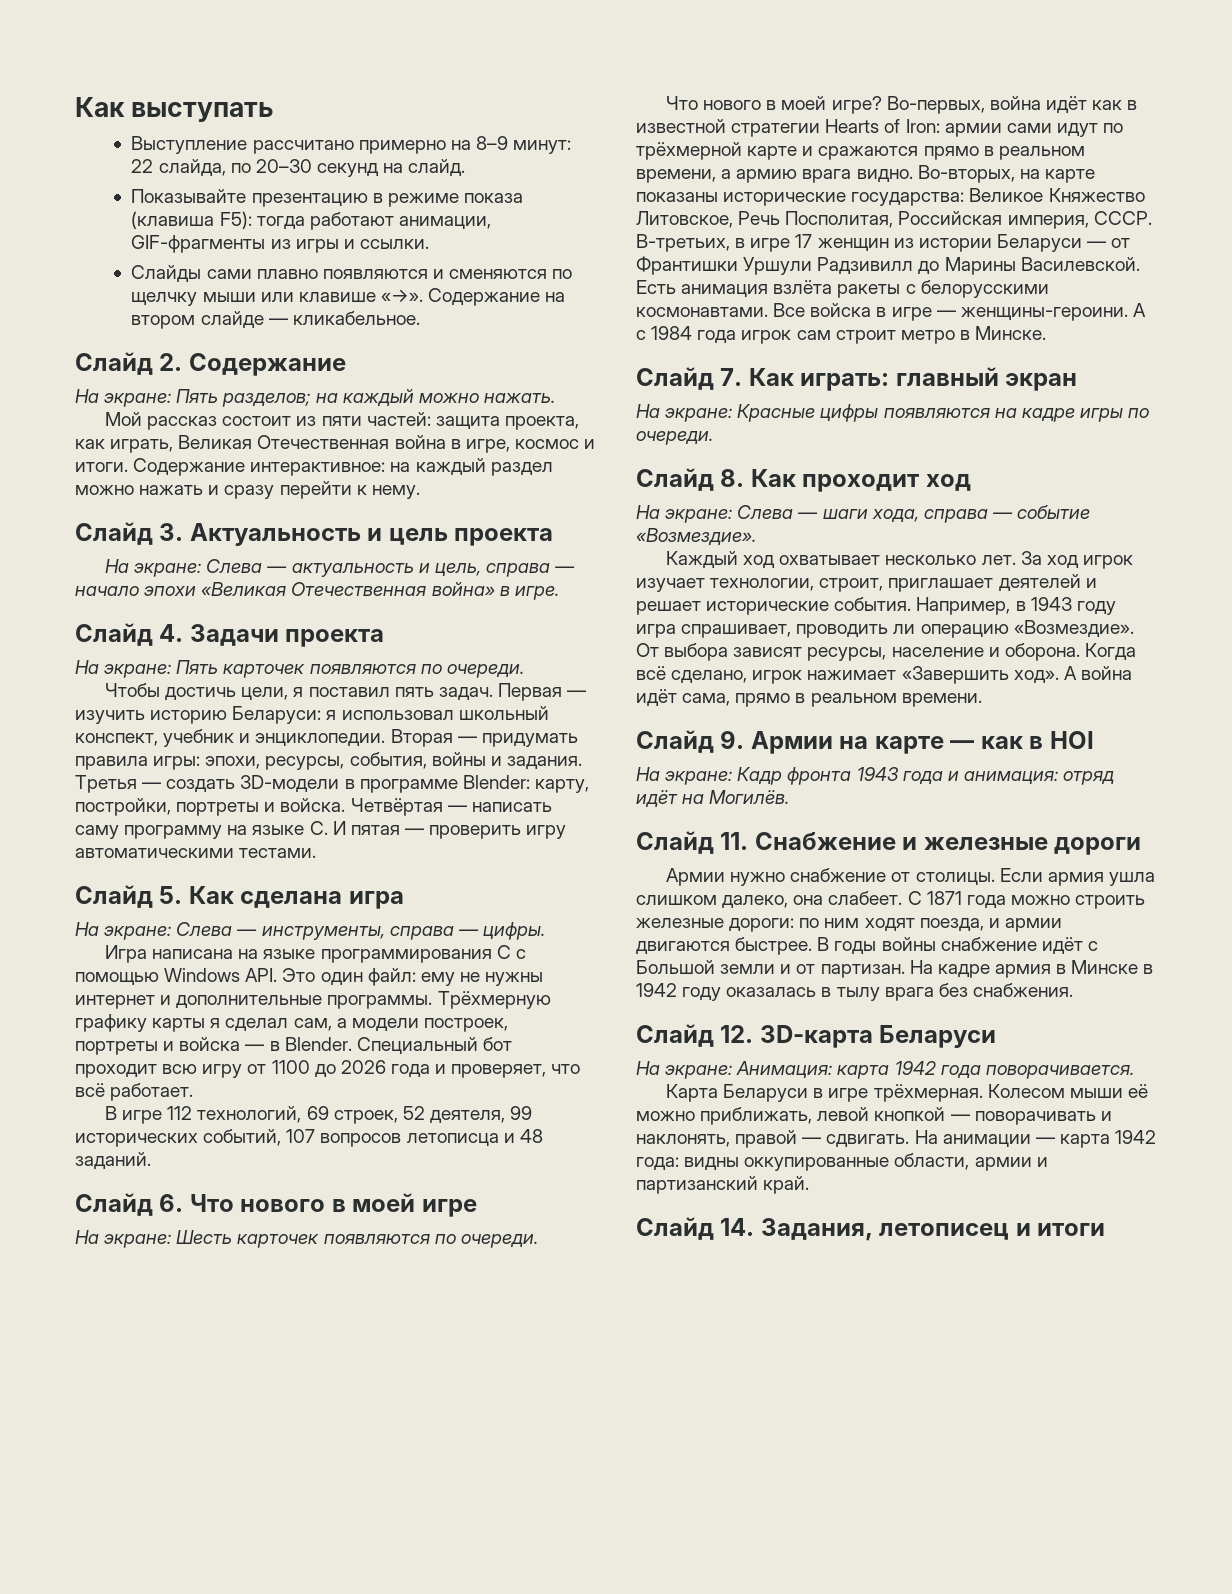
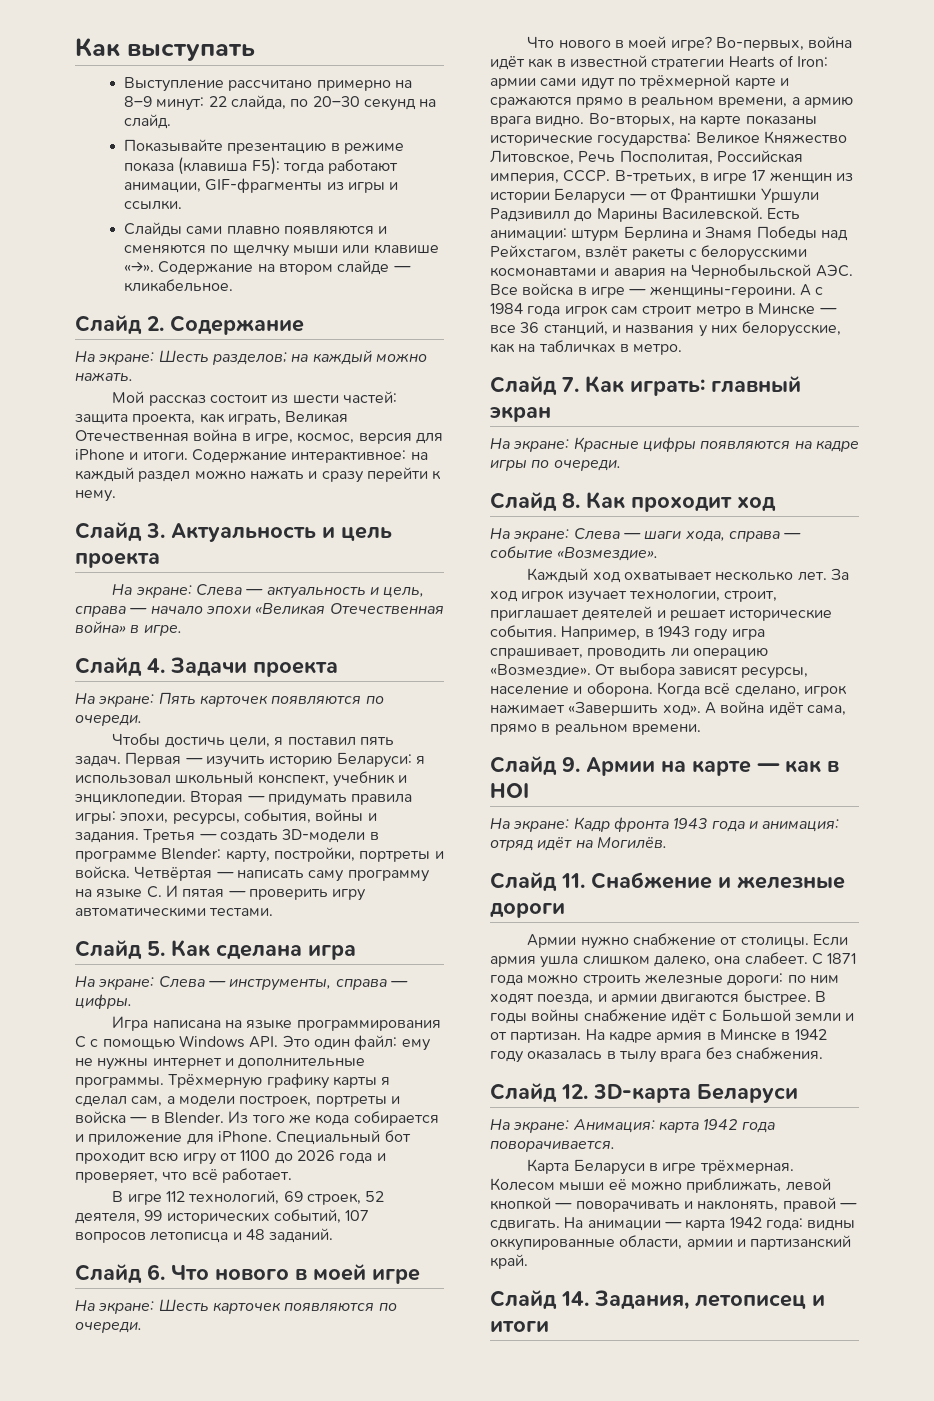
[176,389,219,403] Пять -> [158,350,209,362] Шесть
[321,416,362,426] пяти -> [292,395,339,403] шести
[514,439,579,449] космос -> [297,432,443,444] [75,449,125,460] космос, версия для iPhone
(352, 1044) none -> [228,1111,439,1126] [75,1131,272,1145] Из того же кода собирается и приложение для iPhone.
[681,280,1049,298] [636,307,768,317] анимация взлёта ракеты с белорусскими космонавтами. -> [490,226,848,242] [490,245,808,261] [490,264,853,279] анимации: штурм Берлина и Знамя Победы над Рейхстагом, взлёт ракеты с белорусскими космонавтами и авария на Чернобыльской АЭС.
[975,326,1047,340] Минске. -> [758,303,837,315] [490,321,842,337] [490,340,683,355] Минске — все 36 станций, и названия у них белорусские, как на табличках в метро.

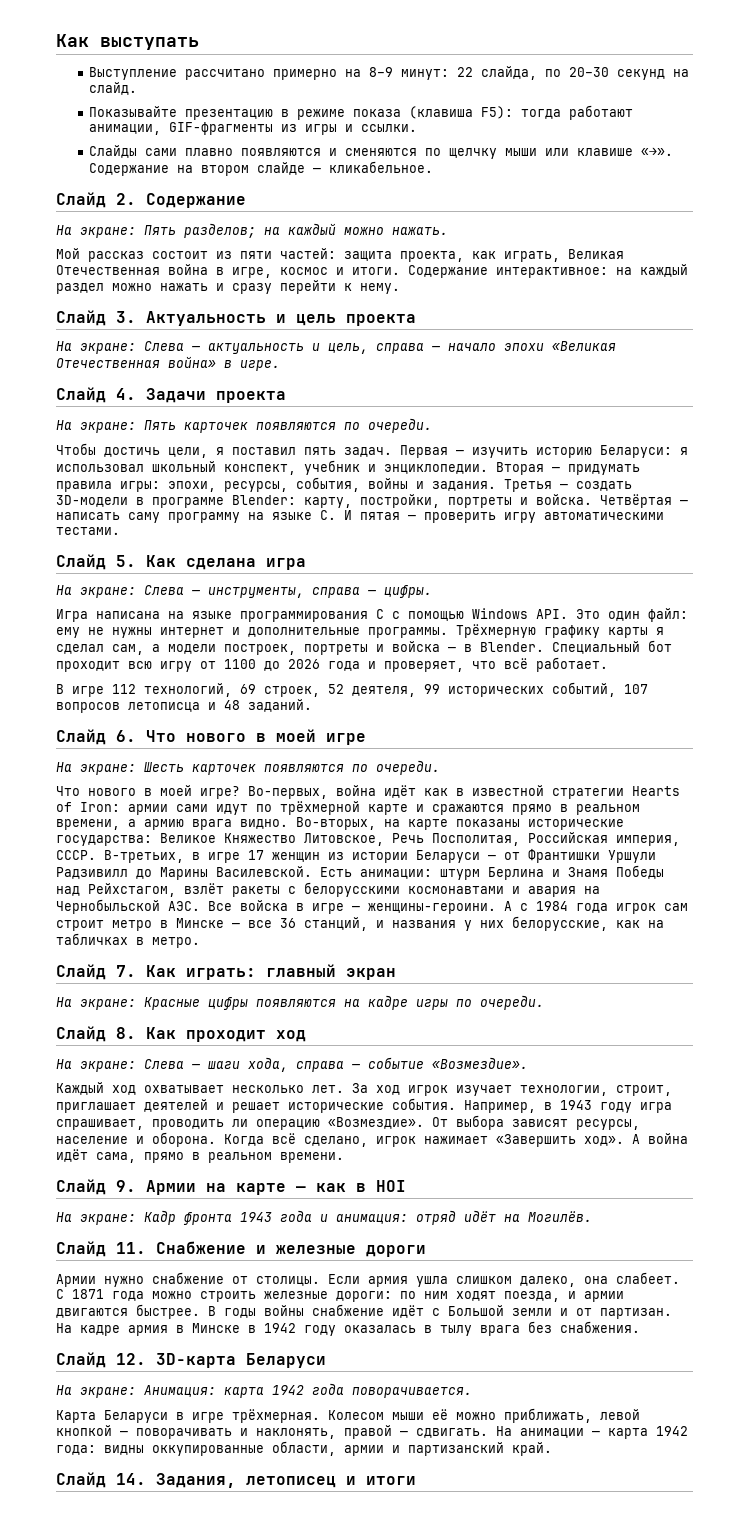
[158,350,209,362] Шесть -> [144,225,176,235] Пять
[292,395,339,403] шести -> [240,251,272,259] пяти
[297,432,443,444] [75,449,125,460] космос, версия для iPhone -> [280,267,328,275] космос
[228,1111,439,1126] [75,1131,272,1145] Из того же кода собирается и приложение для iPhone. -> (544, 647) none

